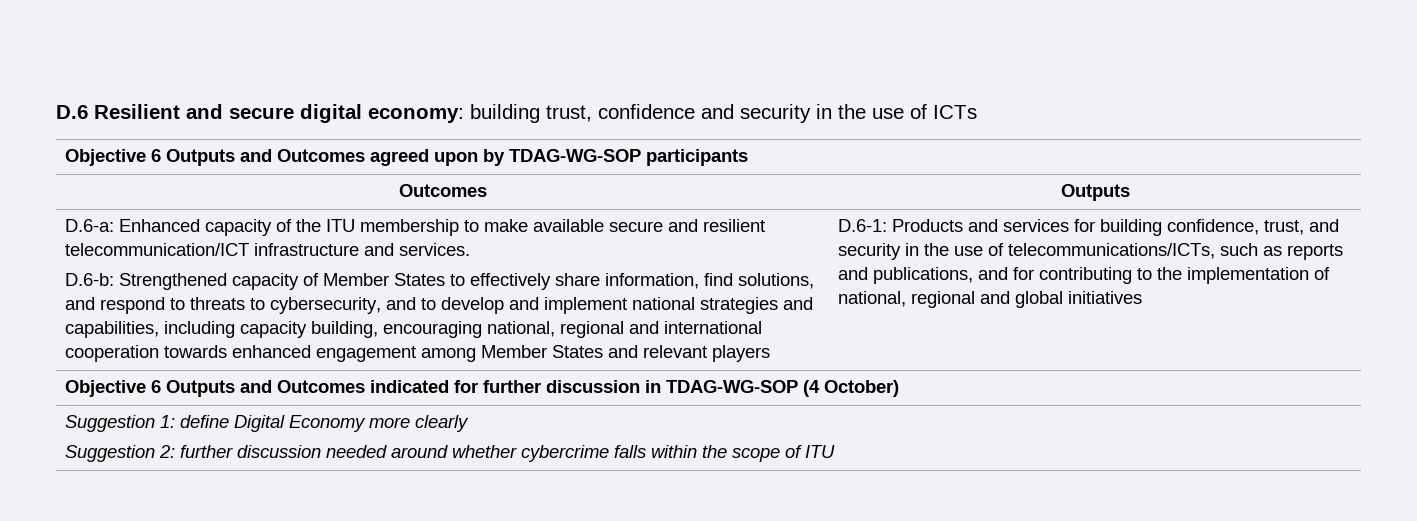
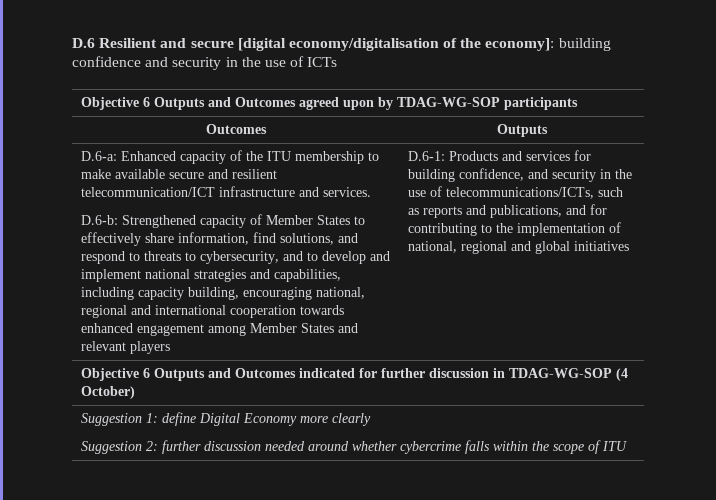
[300,104,592,123] digital economy: building trust, -> [237,38,611,51] [digital economy/digitalisation of the economy]: building
[1264,220,1305,235] trust, -> (525, 174) none

